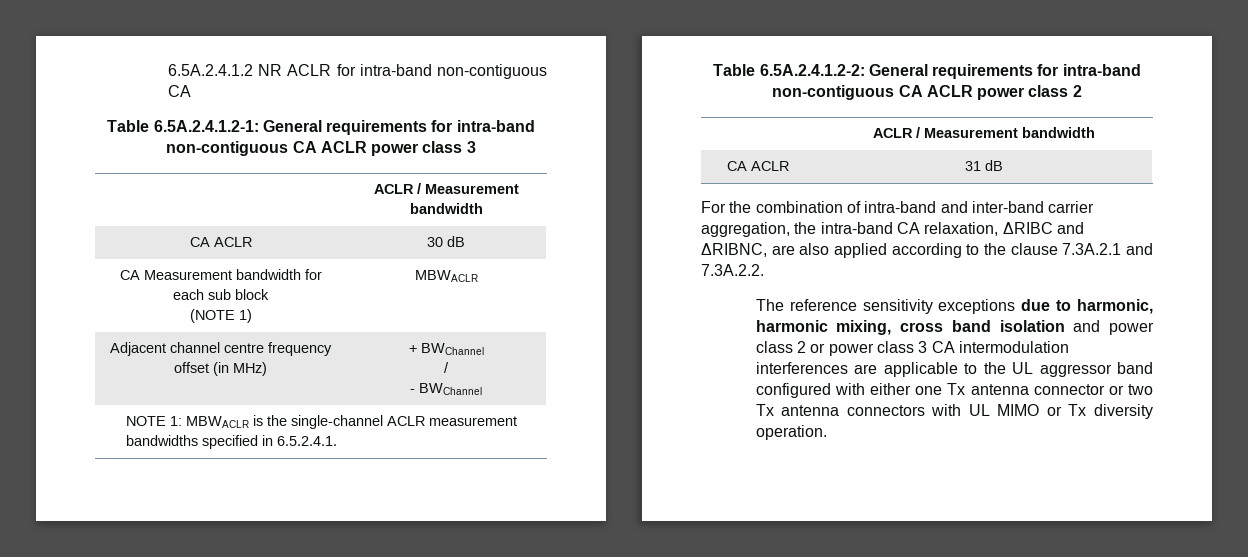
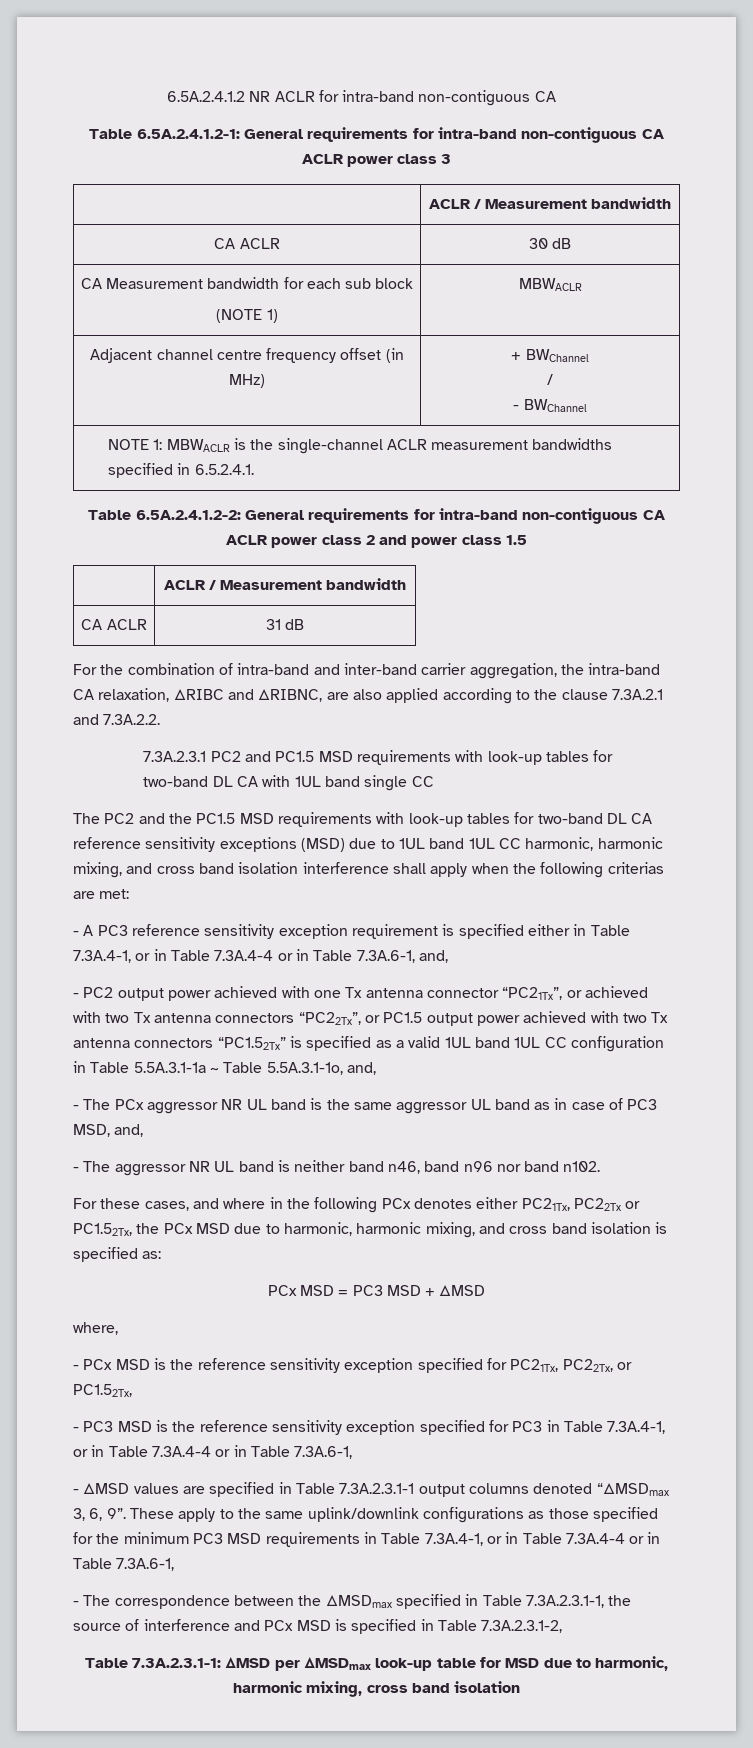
(1082, 91) none -> [379,535,528,548] and power class 1.5
[755,299,1016,314] The reference sensitivity exceptions -> [143,750,614,765] [143,775,434,791] [73,812,653,827] [73,837,663,852] [73,862,664,878] [73,889,130,899] [73,924,630,939] [73,949,448,963] [73,986,648,1001] [73,1011,669,1026] [73,1036,664,1052] [73,1061,376,1075] [73,1098,658,1114] [73,1124,144,1137] [73,1160,601,1176] [73,1197,641,1213] [73,1222,668,1238] [73,1247,162,1262] [267,1285,486,1296] [73,1322,118,1335] [73,1358,632,1373] [73,1384,132,1397] [73,1420,666,1435] [73,1445,353,1459] [73,1482,670,1497] [73,1507,658,1523] [73,1532,661,1547] [73,1558,175,1571] [73,1594,632,1609] [73,1619,563,1634] [84,1657,540,1671] 7.3A.2.3.1 PC2 and PC1.5 MSD requirements with look-up tables for two-band DL CA with 1UL band single CC // The PC2 and the PC1.5 MSD requirements with look-up tables for two-band DL CA reference sensitivity exceptions (MSD) due to 1UL band 1UL CC harmonic, harmonic mixing, and cross band isolation interference shall apply when the following criterias are met: // - A PC3 reference sensitivity exception requirement is specified either in Table 7.3A.4-1, or in Table 7.3A.4-4 or in Table 7.3A.6-1, and, // - PC2 output power achieved with one Tx antenna connector “PC21Tx”, or achieved with two Tx antenna connectors “PC22Tx”, or PC1.5 output power achieved with two Tx antenna connectors “PC1.52Tx” is specified as a valid 1UL band 1UL CC configuration in Table 5.5A.3.1-1a ~ Table 5.5A.3.1-1o, and, // - The PCx aggressor NR UL band is the same aggressor UL band as in case of PC3 MSD, and, // - The aggressor NR UL band is neither band n46, band n96 nor band n102. // For these cases, and where in the following PCx denotes either PC21Tx, PC22Tx or PC1.52Tx, the PCx MSD due to harmonic, harmonic mixing, and cross band isolation is specified as: // PCx MSD = PC3 MSD + ΔMSD // where, // - PCx MSD is the reference sensitivity exception specified for PC21Tx, PC22Tx, or PC1.52Tx, // - PC3 MSD is the reference sensitivity exception specified for PC3 in Table 7.3A.4-1, or in Table 7.3A.4-4 or in Table 7.3A.6-1, // - ΔMSD values are specified in Table 7.3A.2.3.1-1 output columns denoted “ΔMSDmax 3, 6, 9”. These apply to the same uplink/downlink configurations as those specified for the minimum PC3 MSD requirements in Table 7.3A.4-1, or in Table 7.3A.4-4 or in Table 7.3A.6-1, // - The correspondence between the ΔMSDmax specified in Table 7.3A.2.3.1-1, the source of interference and PCx MSD is specified in Table 7.3A.2.3.1-2, // Table 7.3A.2.3.1-1: ΔMSD per ΔMSDmax look-up table for MSD
[1073,320,1154,335] [755,341,1069,356] [755,362,1153,377] [755,383,1153,398] [755,404,1153,419] [755,425,827,440] and power class 2 or power class 3 CA intermodulation interferences are applicable to the UL aggressor band configured with either one Tx antenna connector or two Tx antenna connectors with UL MIMO or Tx diversity operation. -> (521, 1687) none

